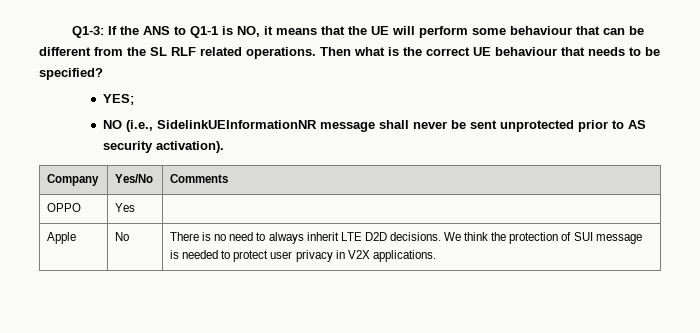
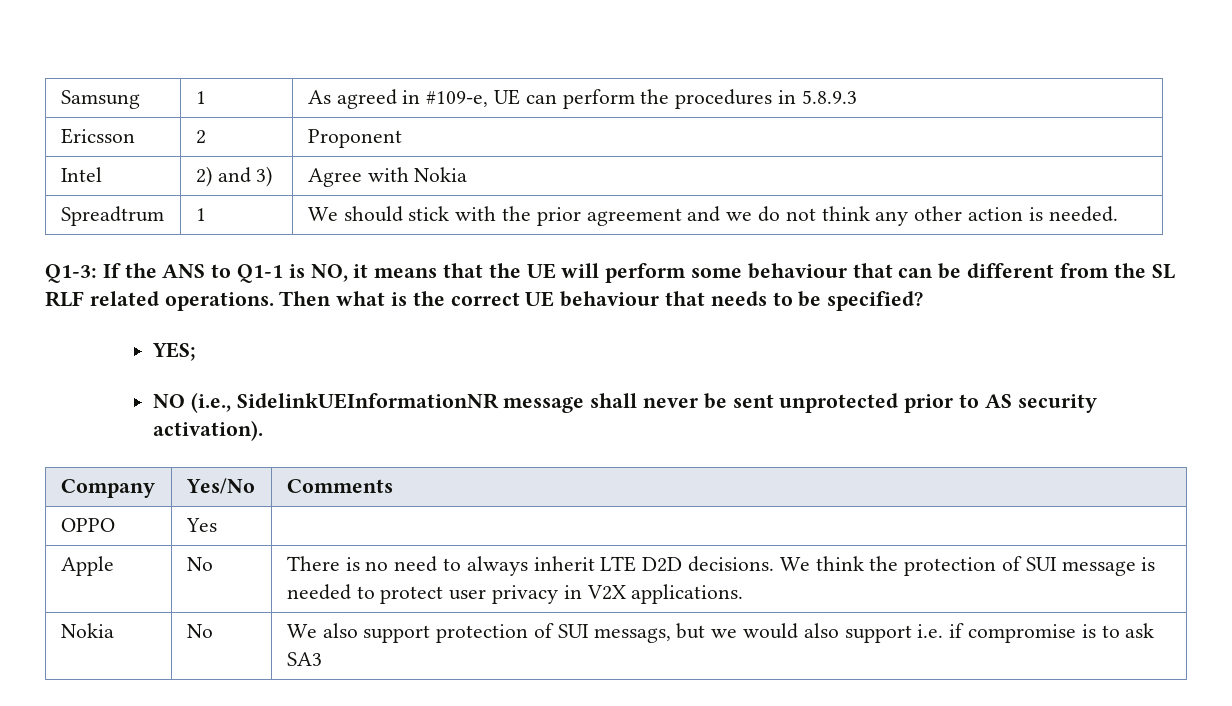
(71, 32) none -> [60,90,140,109] [195,91,206,104] [307,89,857,109] [60,128,135,144] [195,130,206,144] [307,129,402,148] [60,167,102,182] [195,166,273,187] [307,167,468,187] [60,206,164,226] [195,208,206,221] [307,206,1118,226] Samsung | 1 | As agreed in #109-e, UE can perform the procedures in 5.8.9.3 // Ericsson | 2 | Proponent // Intel | 2) and 3) | Agree with Nokia // Spreadtrum | 1 | We should stick with the prior agreement and we do not think any other action is needed. //
(436, 256) none -> [60,623,114,638] [186,624,213,638] [286,623,1155,643] [286,652,322,666] // Nokia | No | We also support protection of SUI messags, but we would also support i.e. if compromise is to ask SA3

